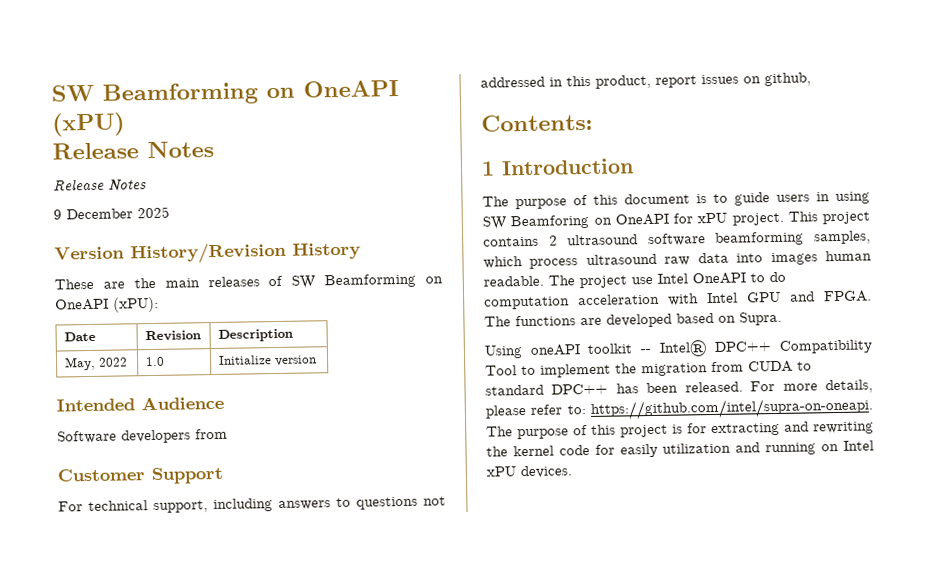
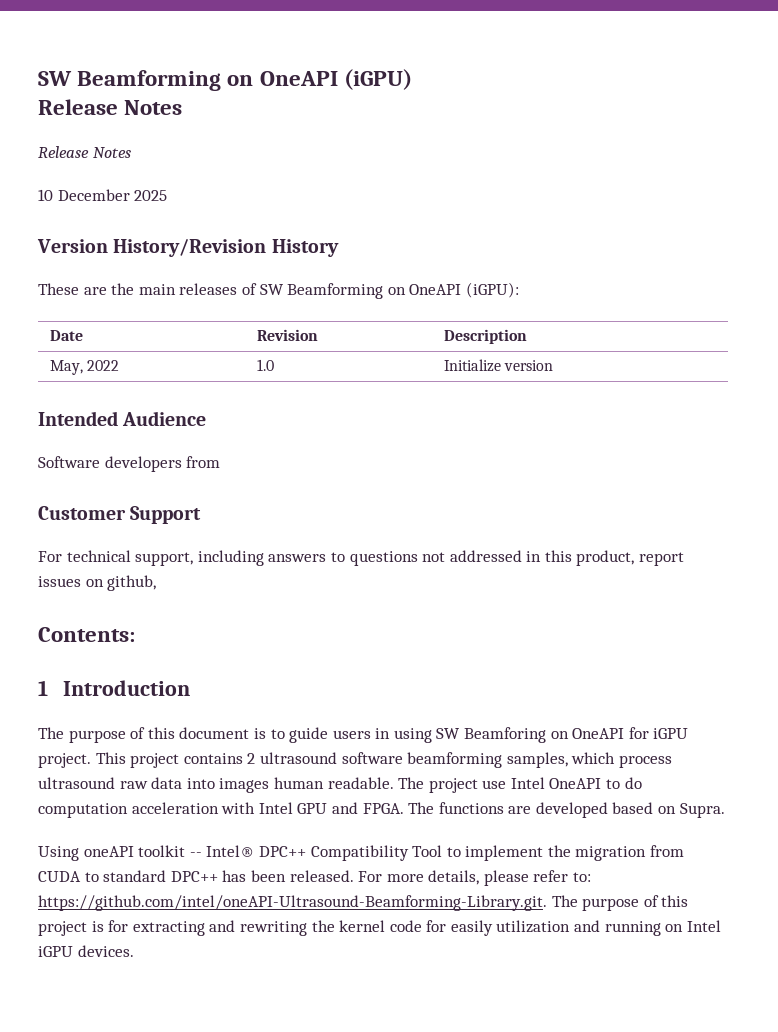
[51,80,399,106] [52,112,125,137] SW Beamforming on OneAPI (xPU) -> [38,69,412,91] SW Beamforming on OneAPI (iGPU)
[53,209,62,220] 9 -> [38,189,53,201] 10
[113,296,159,313] (xPU): -> [465,282,519,298] (iGPU):
[697,212,728,224] xPU -> [653,728,689,739] iGPU
[590,397,874,420] https://github.com/intel/supra-on-oneapi. -> [38,895,547,911] https://github.com/intel/oneAPI-Ultrasound-Beamforming-Library.git.
[486,466,516,477] xPU -> [38,946,73,957] iGPU

